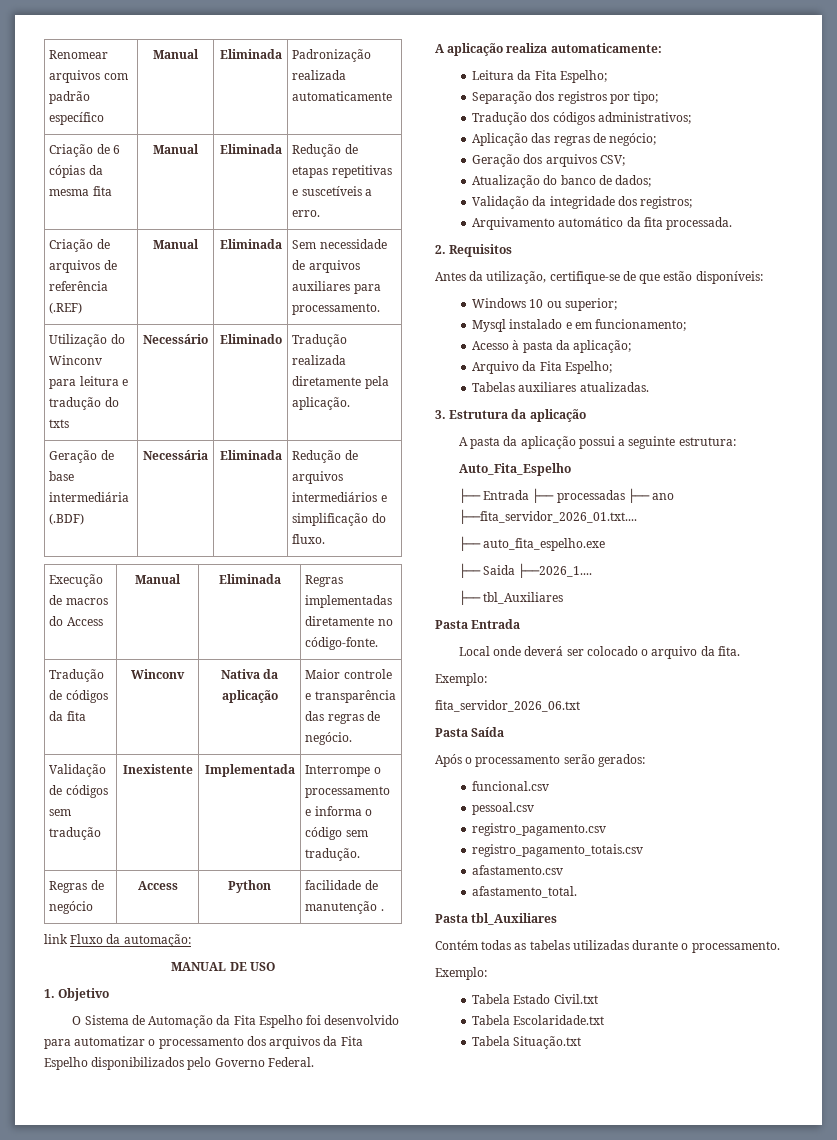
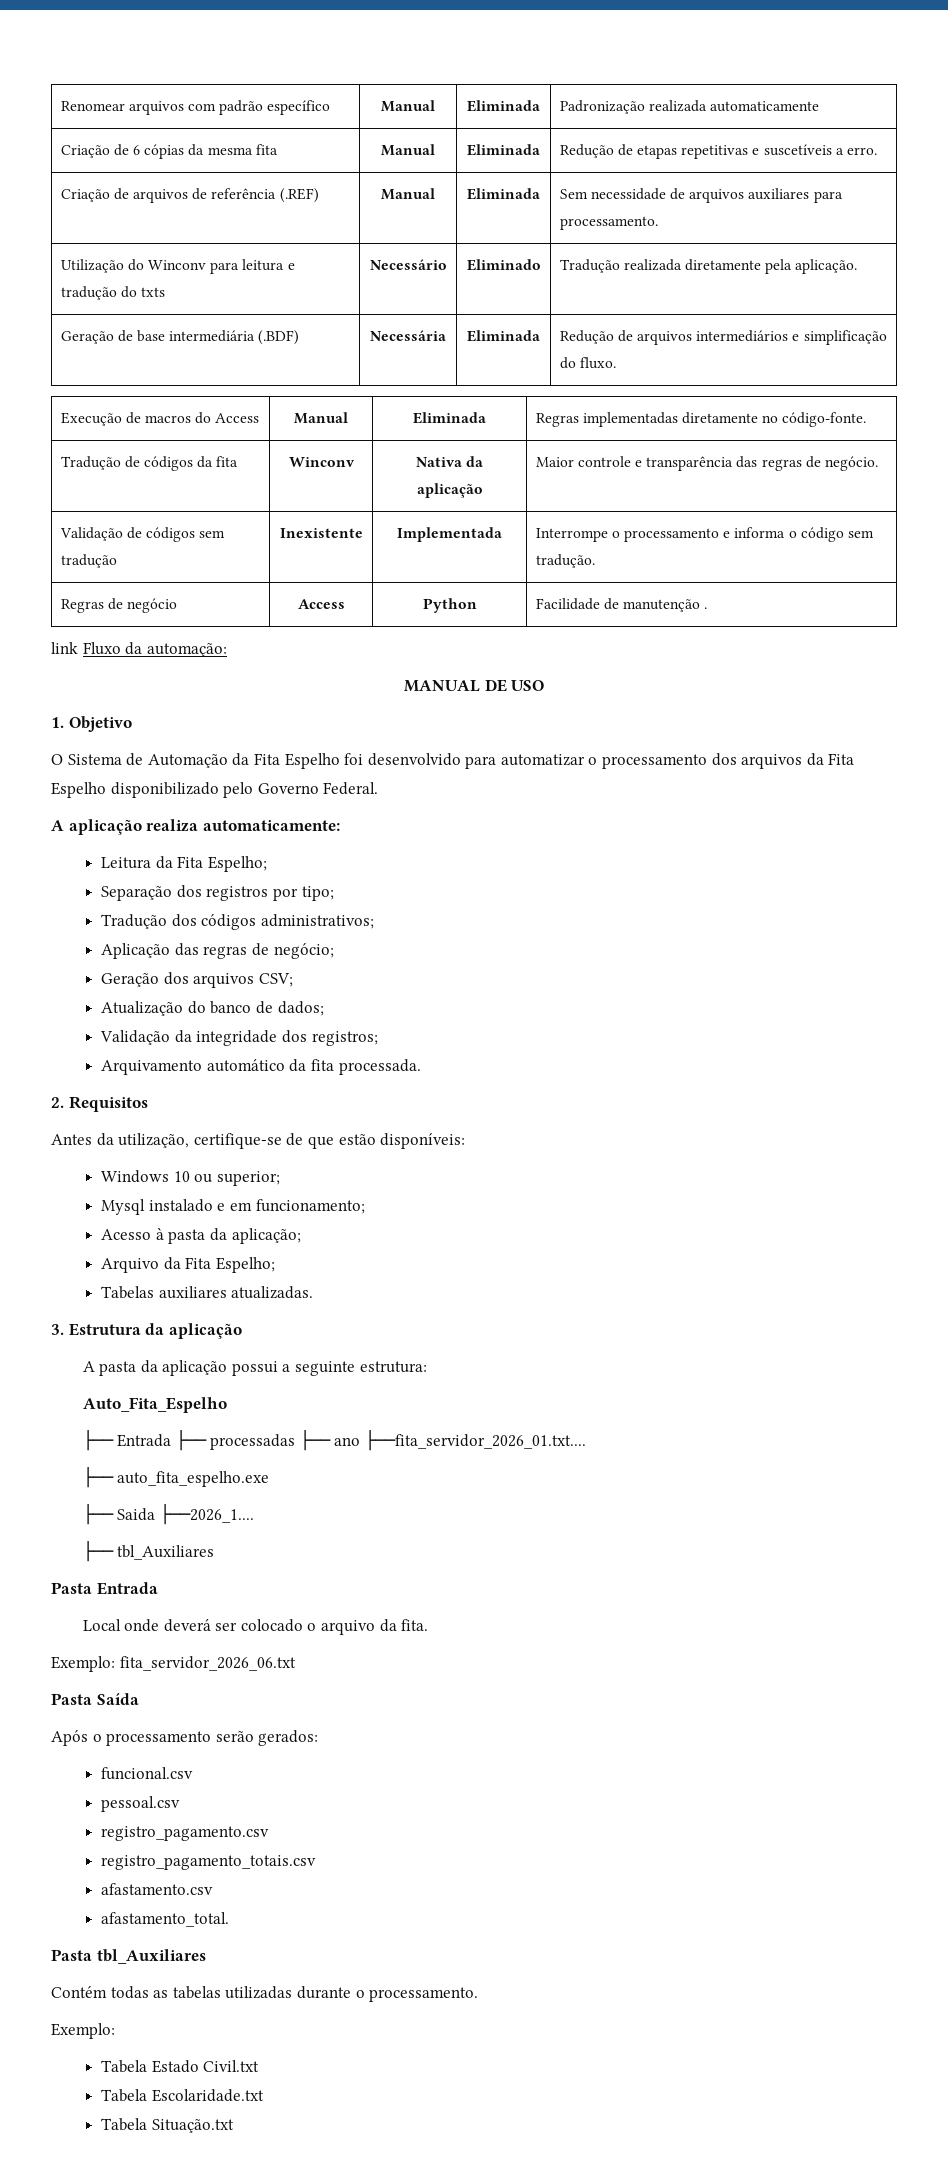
[305,880,362,890] facilidade -> [535,598,600,610] Facilidade
[91,1057,185,1070] disponibilizados -> [110,782,219,798] disponibilizado
(487, 679) // -> (115, 1664) none

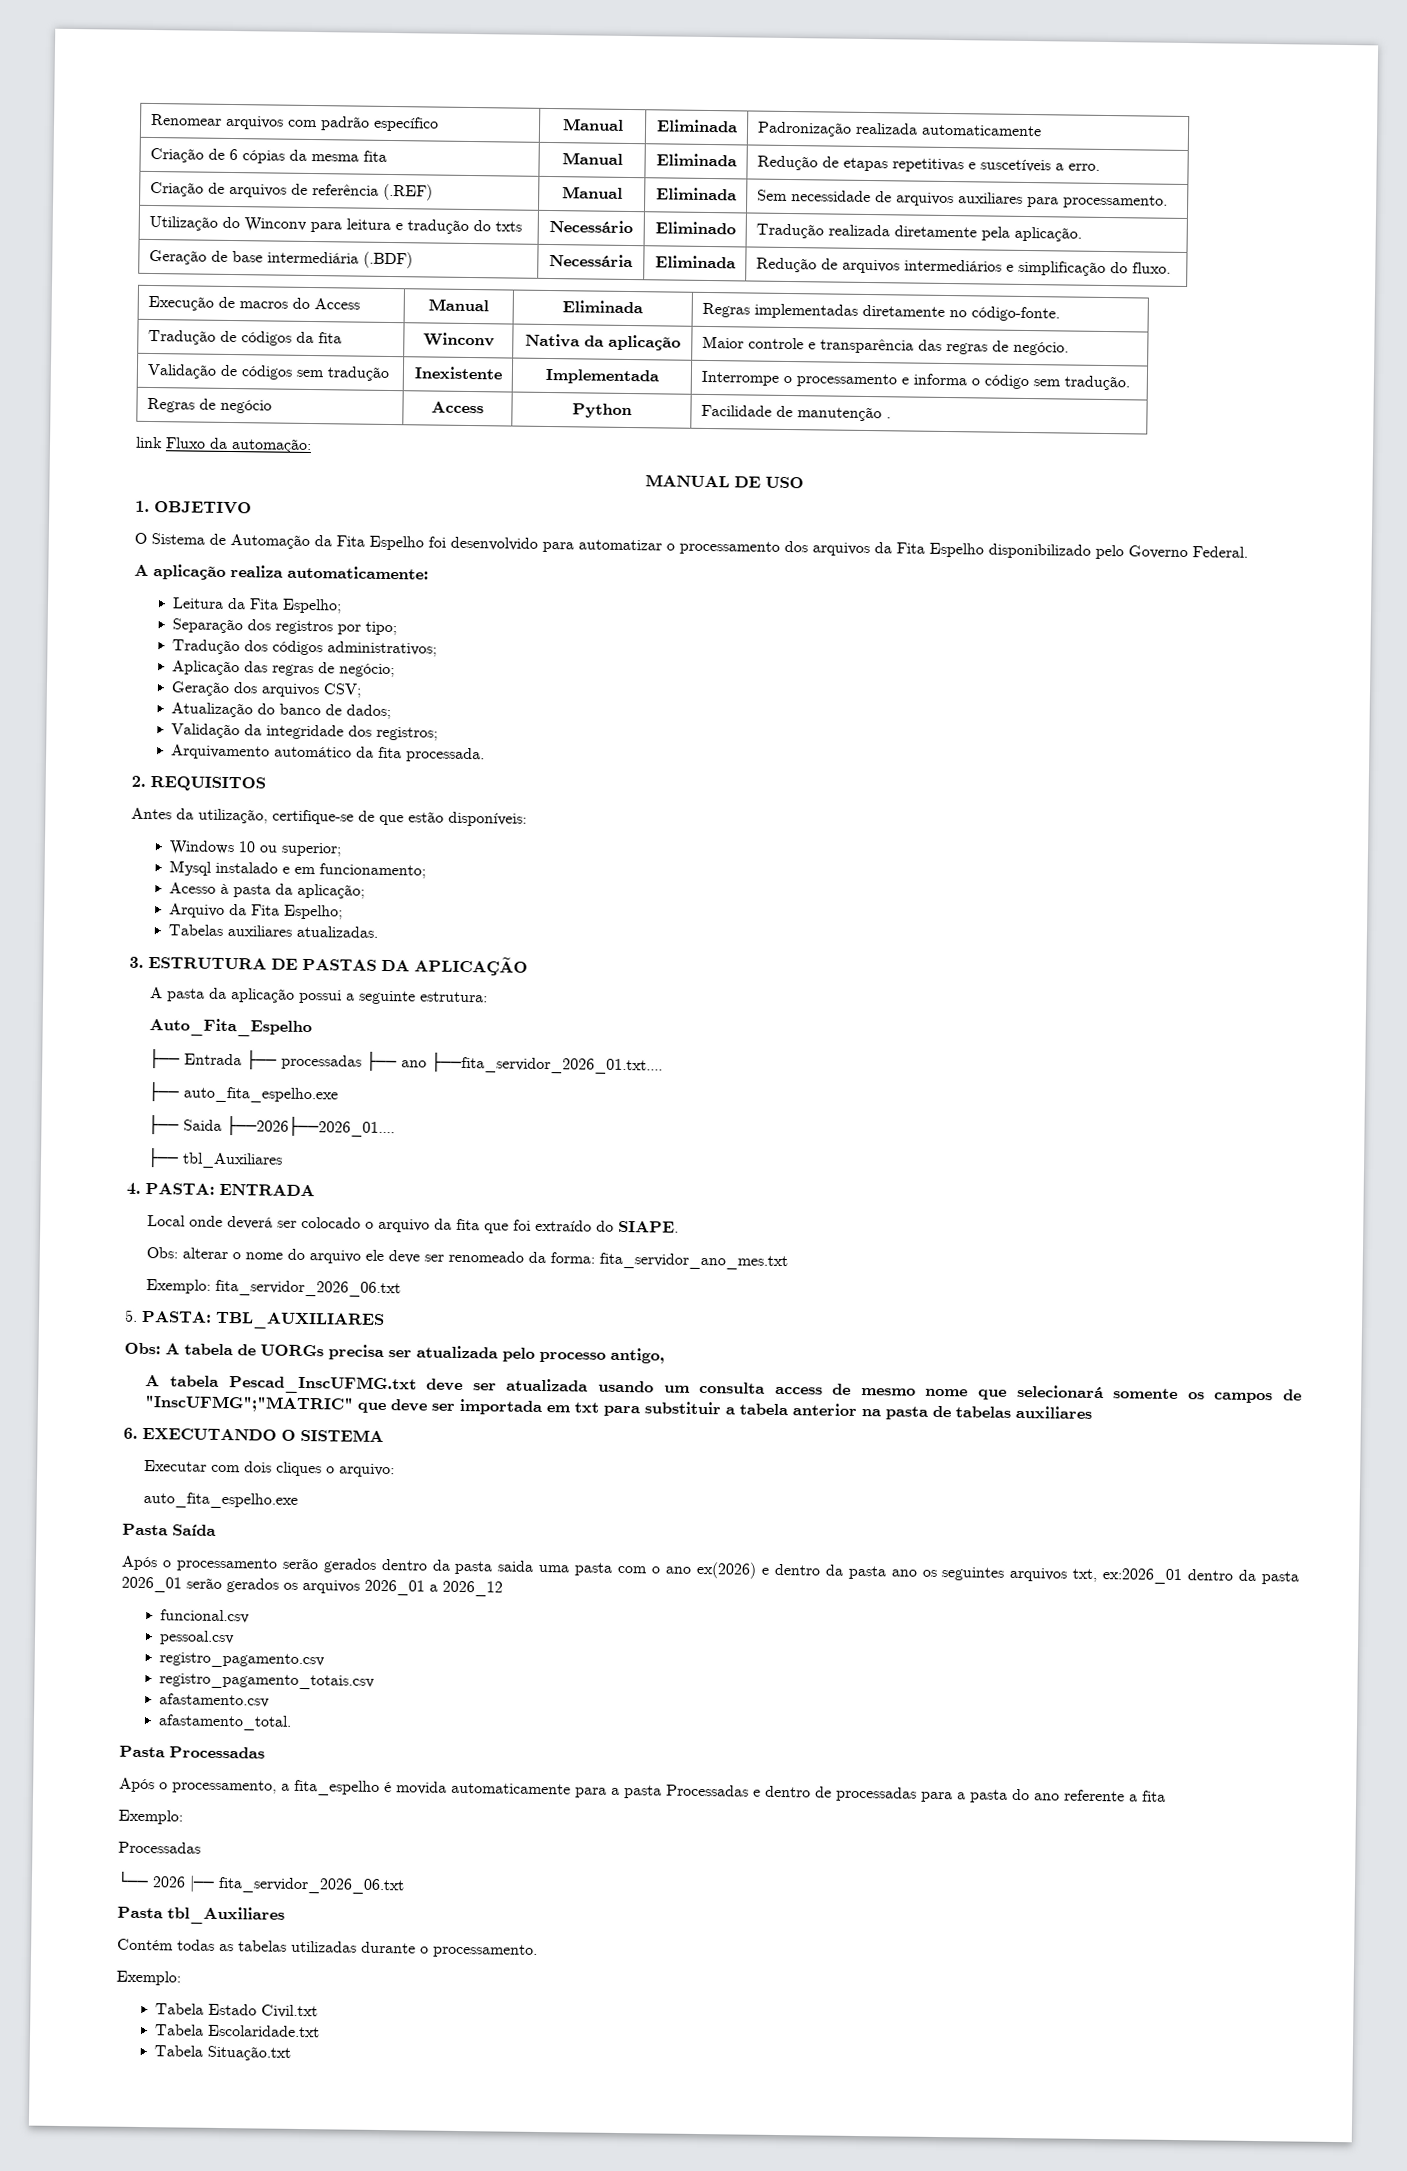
[68,716,132,732] Objetivo -> [154,501,252,515] OBJETIVO
[68,1096,148,1112] Requisitos -> [150,776,266,792] REQUISITOS
[68,1323,242,1339] Estrutura da aplicação -> [148,956,528,976] ESTRUTURA DE PASTAS DA APLICAÇÃO
[159,1504,254,1525] ├──2026_1.... -> [226,1115,396,1138] ├──2026├──2026_01....
[51,1582,158,1595] Pasta Entrada -> [126,1182,315,1197] 4. PASTA: ENTRADA
[401,1619,429,1631] [51,1656,296,1672] fita. // Exemplo: fita_servidor_2026_06.txt -> [456,1218,680,1234] [146,1247,789,1271] [146,1279,402,1298] [124,1309,385,1331] [124,1342,665,1364] [145,1375,1302,1404] [144,1395,1093,1420] [123,1427,384,1443] [144,1460,396,1478] [143,1491,299,1509] fita que foi extraído do SIAPE. // Obs: alterar o nome do arquivo ele deve ser renomeado da forma: fita_servidor_ano_mes.txt // Exemplo: fita_servidor_2026_06.txt // 5. PASTA: TBL_AUXILIARES // Obs: A tabela de UORGs precisa ser atualizada pelo processo antigo, // A tabela Pescad_InscUFMG.txt deve ser atualizada usando um consulta access de mesmo nome que selecionará somente os campos de "InscUFMG";"MATRIC" que deve ser importada em txt para substituir a tabela anterior na pasta de tabelas auxiliares // 6. EXECUTANDO O SISTEMA // Executar com dois cliques o arquivo: // auto_fita_espelho.exe
[258,1730,319,1746] gerados: -> [322,1558,1300,1585] [121,1576,503,1597] gerados dentro da pasta saida uma pasta com o ano ex(2026) e dentro da pasta ano os seguintes arquivos txt, ex:2026_01 dentro da pasta 2026_01 serão gerados os arquivos 2026_01 a 2026_12
(230, 1919) none -> [119,1745,265,1759] [119,1777,1166,1803] [118,1809,183,1825] [118,1841,201,1854] [117,1870,405,1895] // Pasta Processadas // Após o processamento, a fita_espelho é movida automaticamente para a pasta Processadas e dentro de processadas para a pasta do ano referente a fita // Exemplo: // Processadas // └── 2026 |── fita_servidor_2026_06.txt

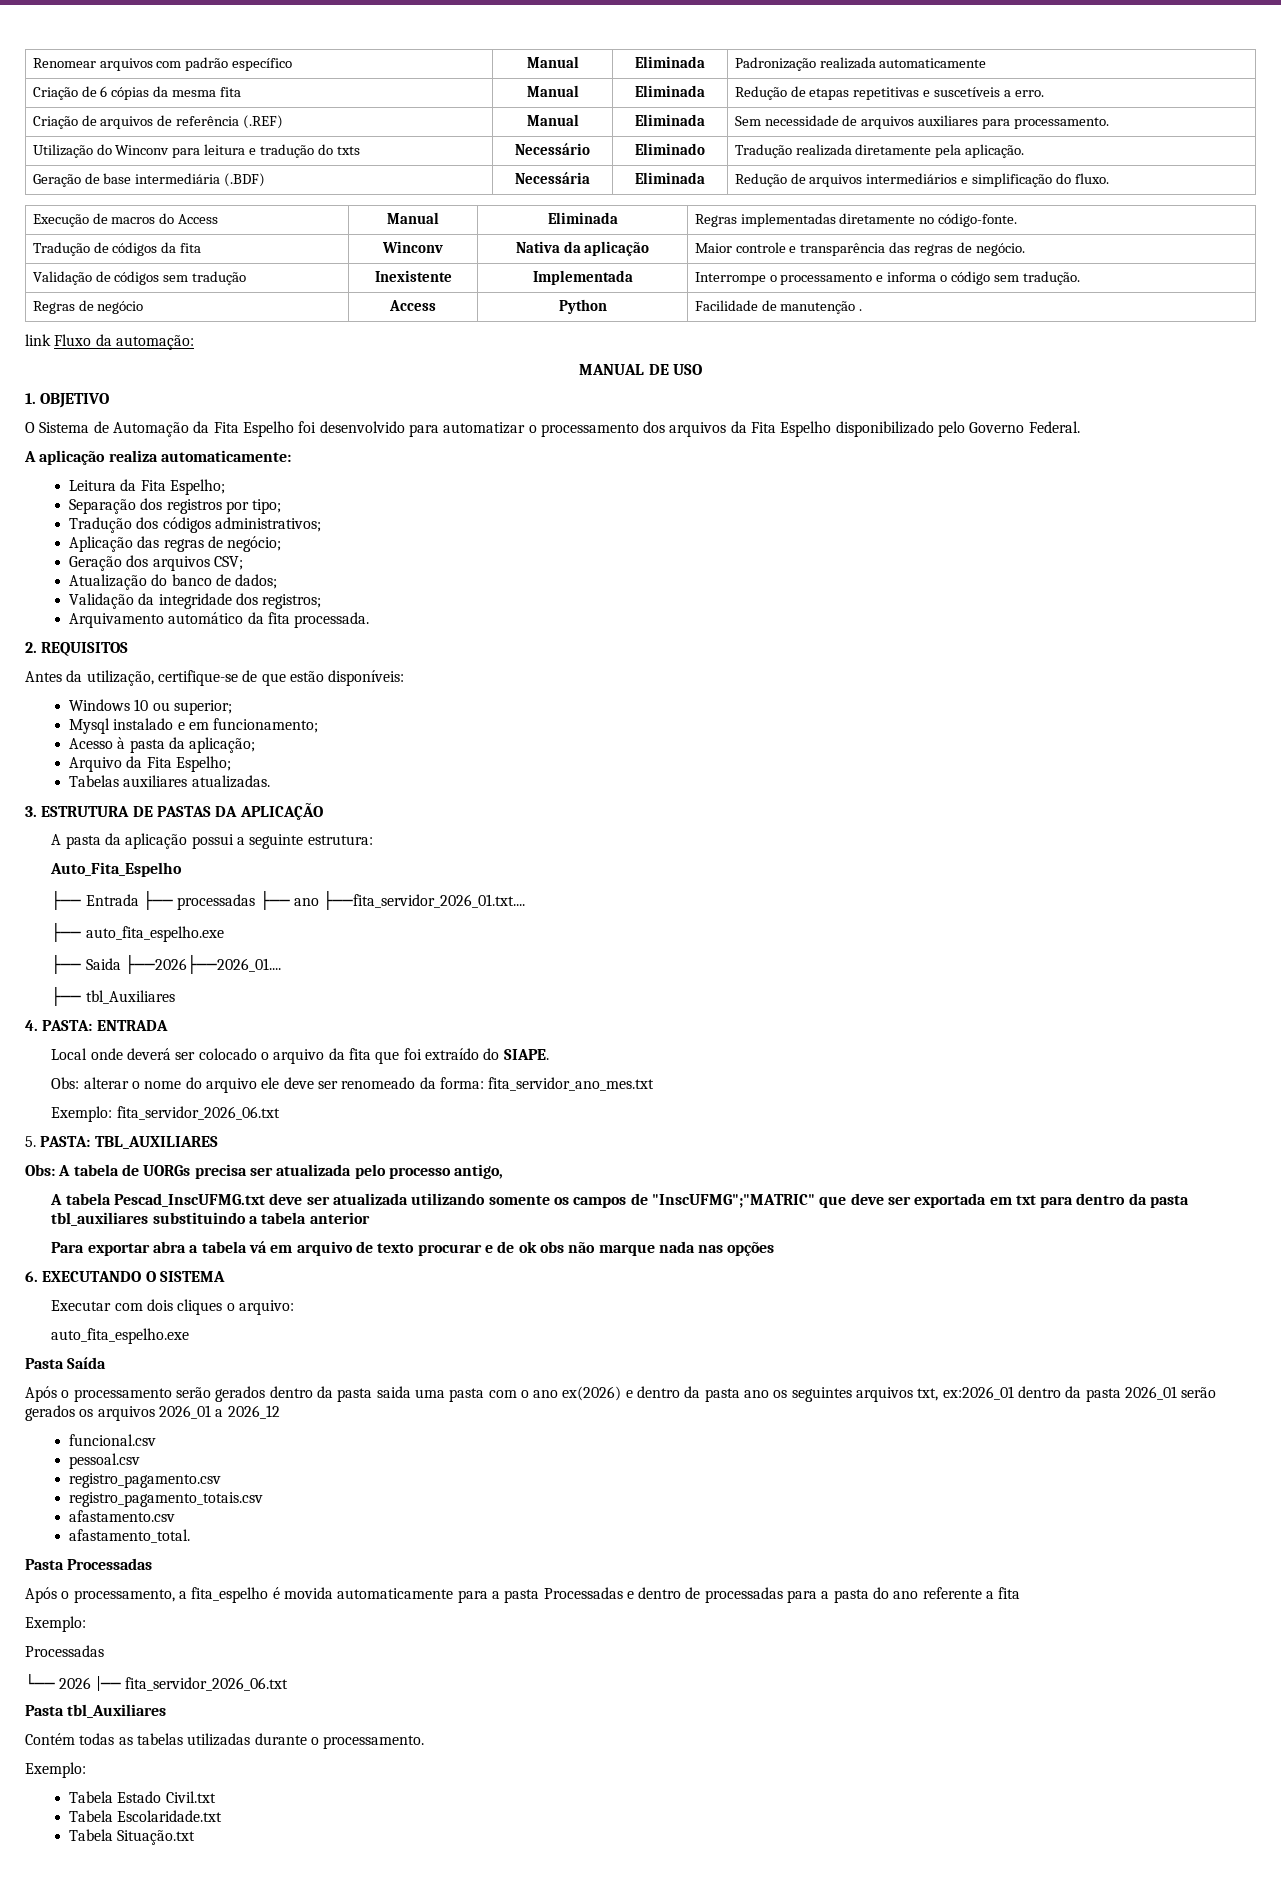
[597,1380,1104,1400] usando um consulta access de mesmo nome que selecionará -> [411,1193,486,1205] utilizando
[459,1398,544,1416] importada -> [914,1193,987,1208] exportada
[644,1401,1093,1420] substituir a tabela anterior na pasta de tabelas auxiliares -> [1076,1193,1190,1208] [51,1212,370,1226] [51,1241,775,1256] dentro da pasta tbl_auxiliares substituindo a tabela anterior // Para exportar abra a tabela vá em arquivo de texto procurar e de ok obs não marque nada nas opções

